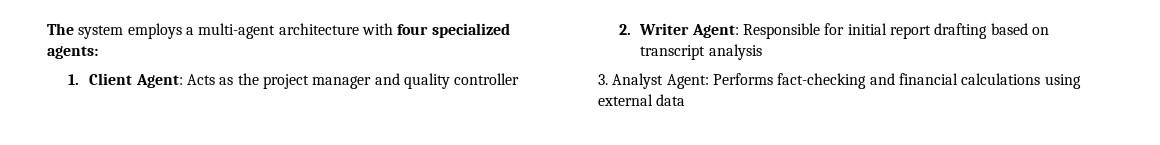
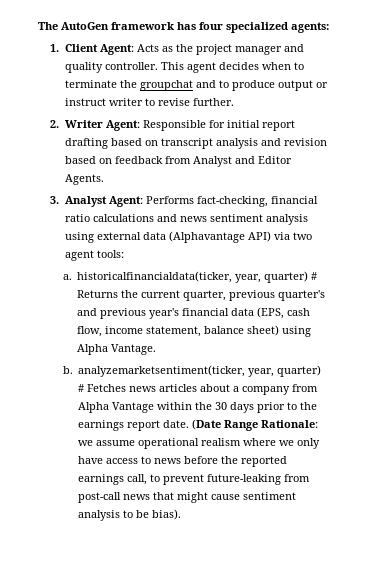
[78,23,393,39] system employs a multi-agent architecture with -> [61,22,196,30] AutoGen framework has
[454,73,520,85] controller -> [104,62,304,73] [64,80,328,91] [64,98,234,106] controller. This agent decides when to terminate the groupchat and to produce output or instruct writer to revise further.
[598,73,1081,89] [598,94,686,106] // 3. Analyst Agent: Performs fact-checking and financial calculations using external data -> [260,138,327,146] [64,156,292,167] [64,174,104,185] [50,196,318,207] [64,214,308,225] [64,231,312,243] [64,250,124,261] [62,271,318,283] [77,290,326,301] [77,307,311,319] [77,325,312,337] [77,344,157,355] [62,365,322,377] [78,384,319,395] [78,402,318,413] [78,419,319,431] [78,438,321,449] [78,456,288,467] [78,474,311,485] [78,492,297,503] [78,509,182,521] and revision based on feedback from Analyst and Editor Agents. // 3. Analyst Agent: Performs fact-checking, financial ratio calculations and news sentiment analysis using external data (Alphavantage API) via two agent tools: // a. historicalfinancialdata(ticker, year, quarter) # Returns the current quarter, previous quarter's and previous year's financial data (EPS, cash flow, income statement, balance sheet) using Alpha Vantage. // b. analyzemarketsentiment(ticker, year, quarter) # Fetches news articles about a company from Alpha Vantage within the 30 days prior to the earnings report date. (Date Range Rationale: we assume operational realism where we only have access to news before the reported earnings call, to prevent future-leaking from post-call news that might cause sentiment analysis to be bias).

